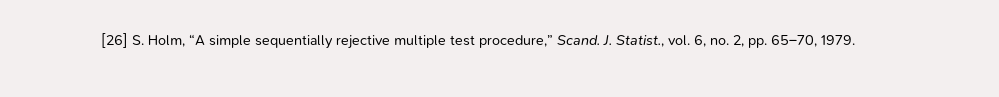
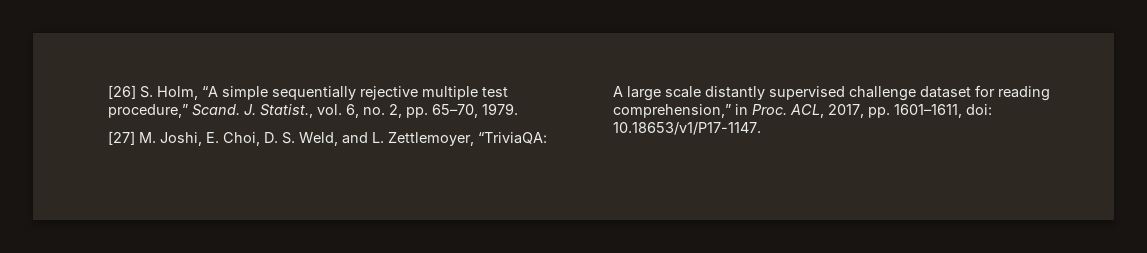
(855, 40) none -> [107,131,547,146] [612,85,1050,101] [612,104,992,118] [612,122,761,135] // [27] M. Joshi, E. Choi, D. S. Weld, and L. Zettlemoyer, “TriviaQA: A large scale distantly supervised challenge dataset for reading comprehension,” in Proc. ACL, 2017, pp. 1601–1611, doi: 10.18653/v1/P17-1147.

